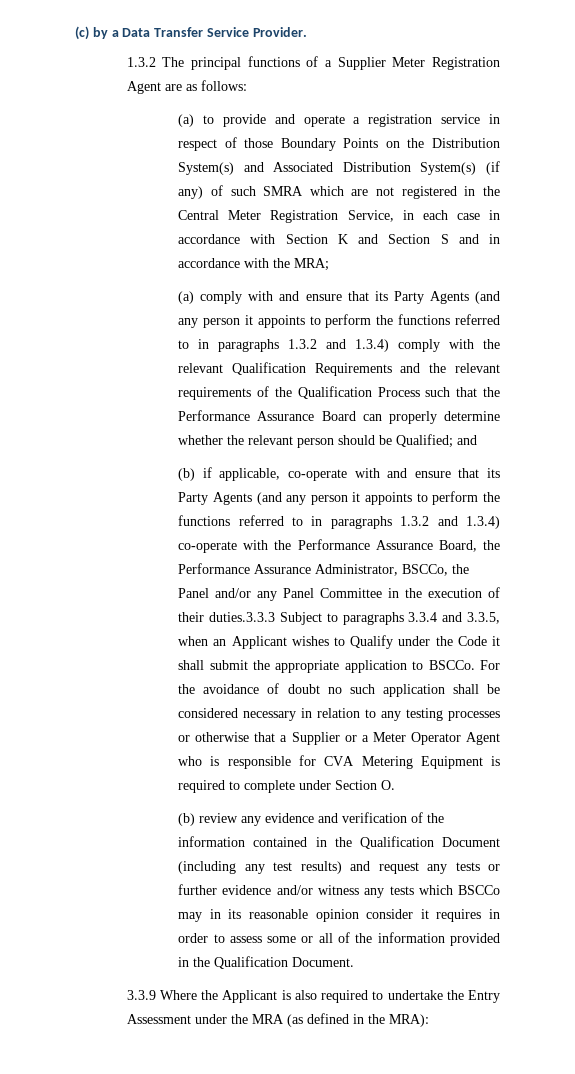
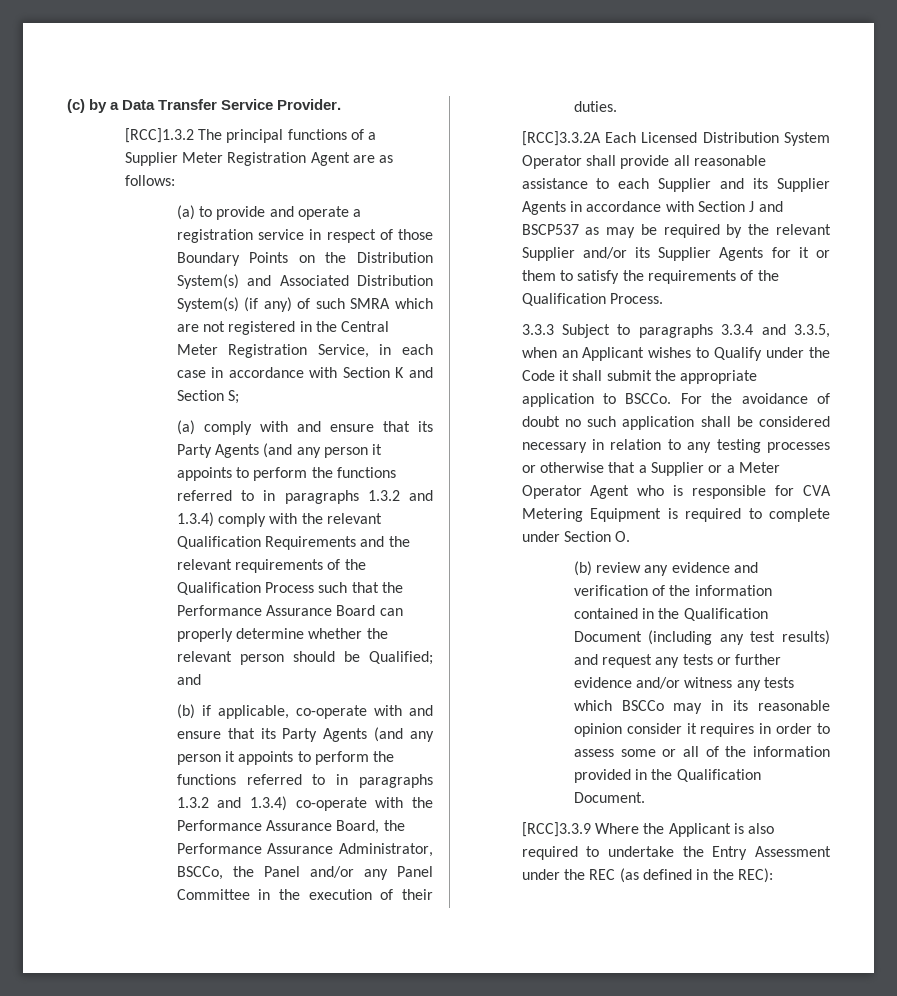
[126,57,156,67] 1.3.2 -> [124,128,194,143] [RCC]1.3.2
[440,234,501,244] [178,258,330,271] S and in accordance with the MRA; -> [228,390,240,404] S;
[209,612,276,622] duties.3.3.3 -> [573,101,617,112] [521,131,830,146] [521,155,766,169] [521,178,830,192] [521,201,783,215] [521,224,831,238] [521,247,830,261] [521,270,779,284] [521,293,663,306] [521,324,554,335] duties. // [RCC]3.3.2A Each Licensed Distribution System Operator shall provide all reasonable assistance to each Supplier and its Supplier Agents in accordance with Section J and BSCP537 as may be required by the relevant Supplier and/or its Supplier Agents for it or them to satisfy the requirements of the Qualification Process. // 3.3.3
[126,990,156,1000] 3.3.9 -> [521,822,591,837] [RCC]3.3.9
[251,1014,284,1024] MRA -> [589,869,616,880] REC
[388,1014,429,1027] MRA): -> [737,868,773,883] REC):

